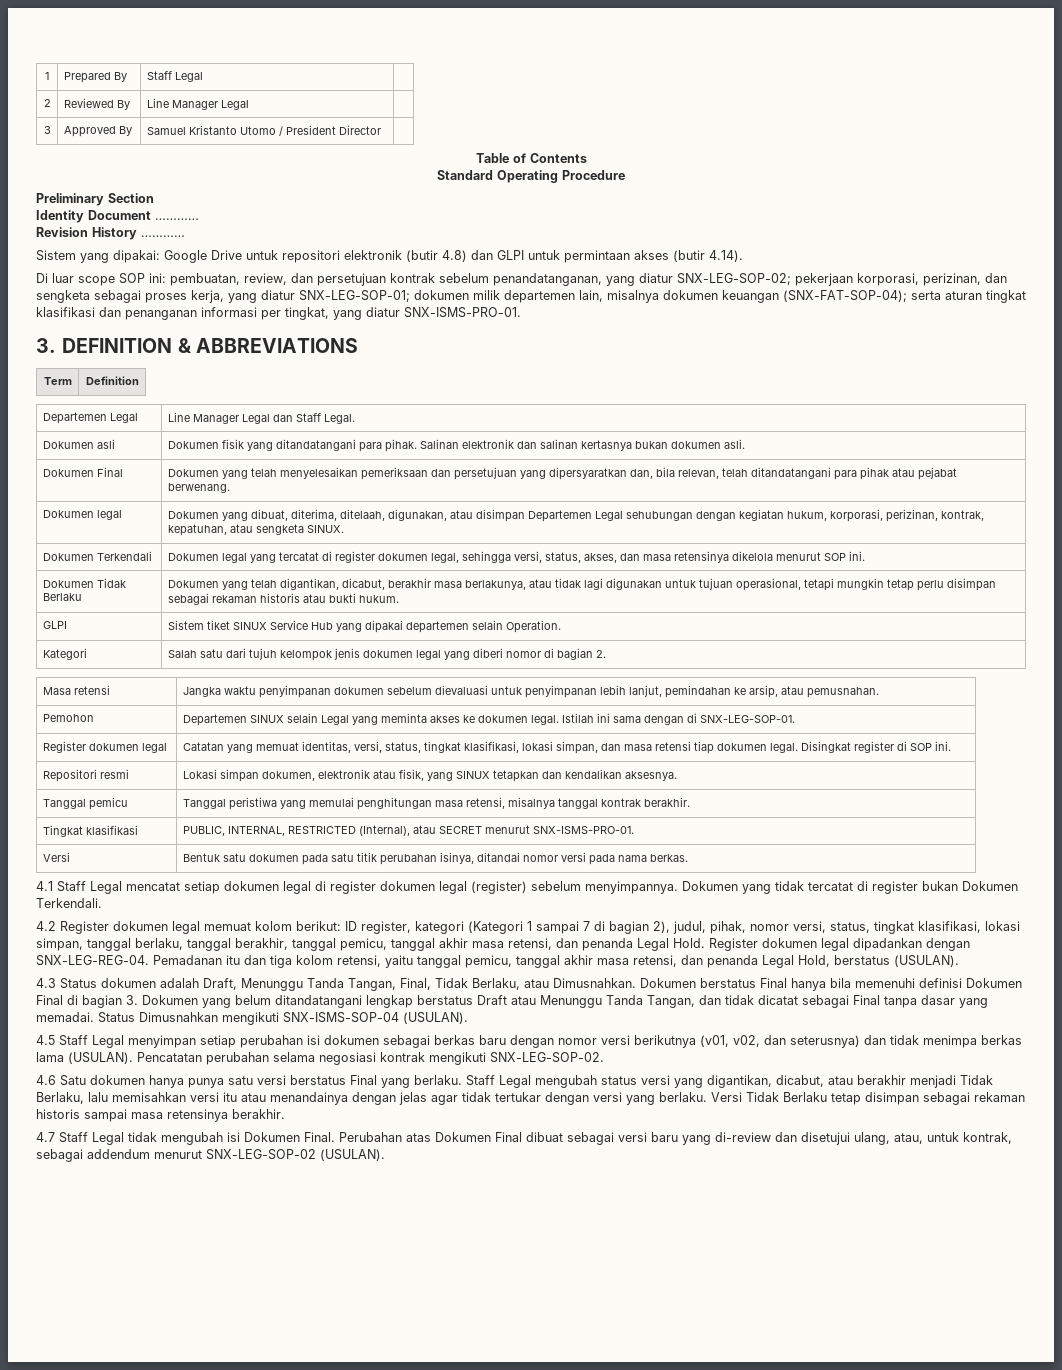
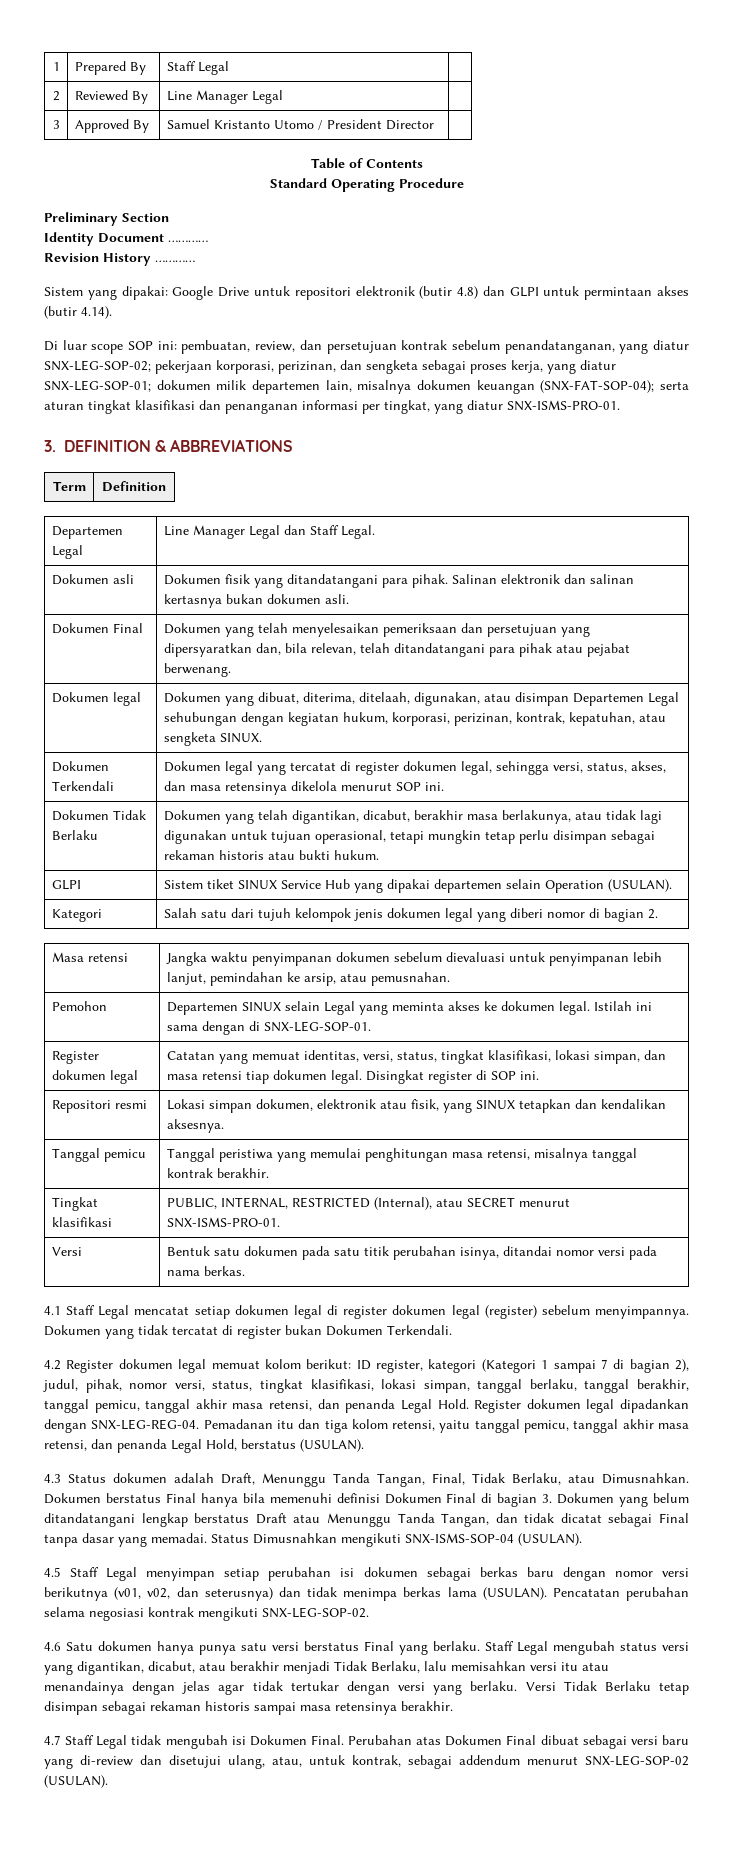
[505,620,561,633] Operation. -> [544,879,672,893] Operation (USULAN).

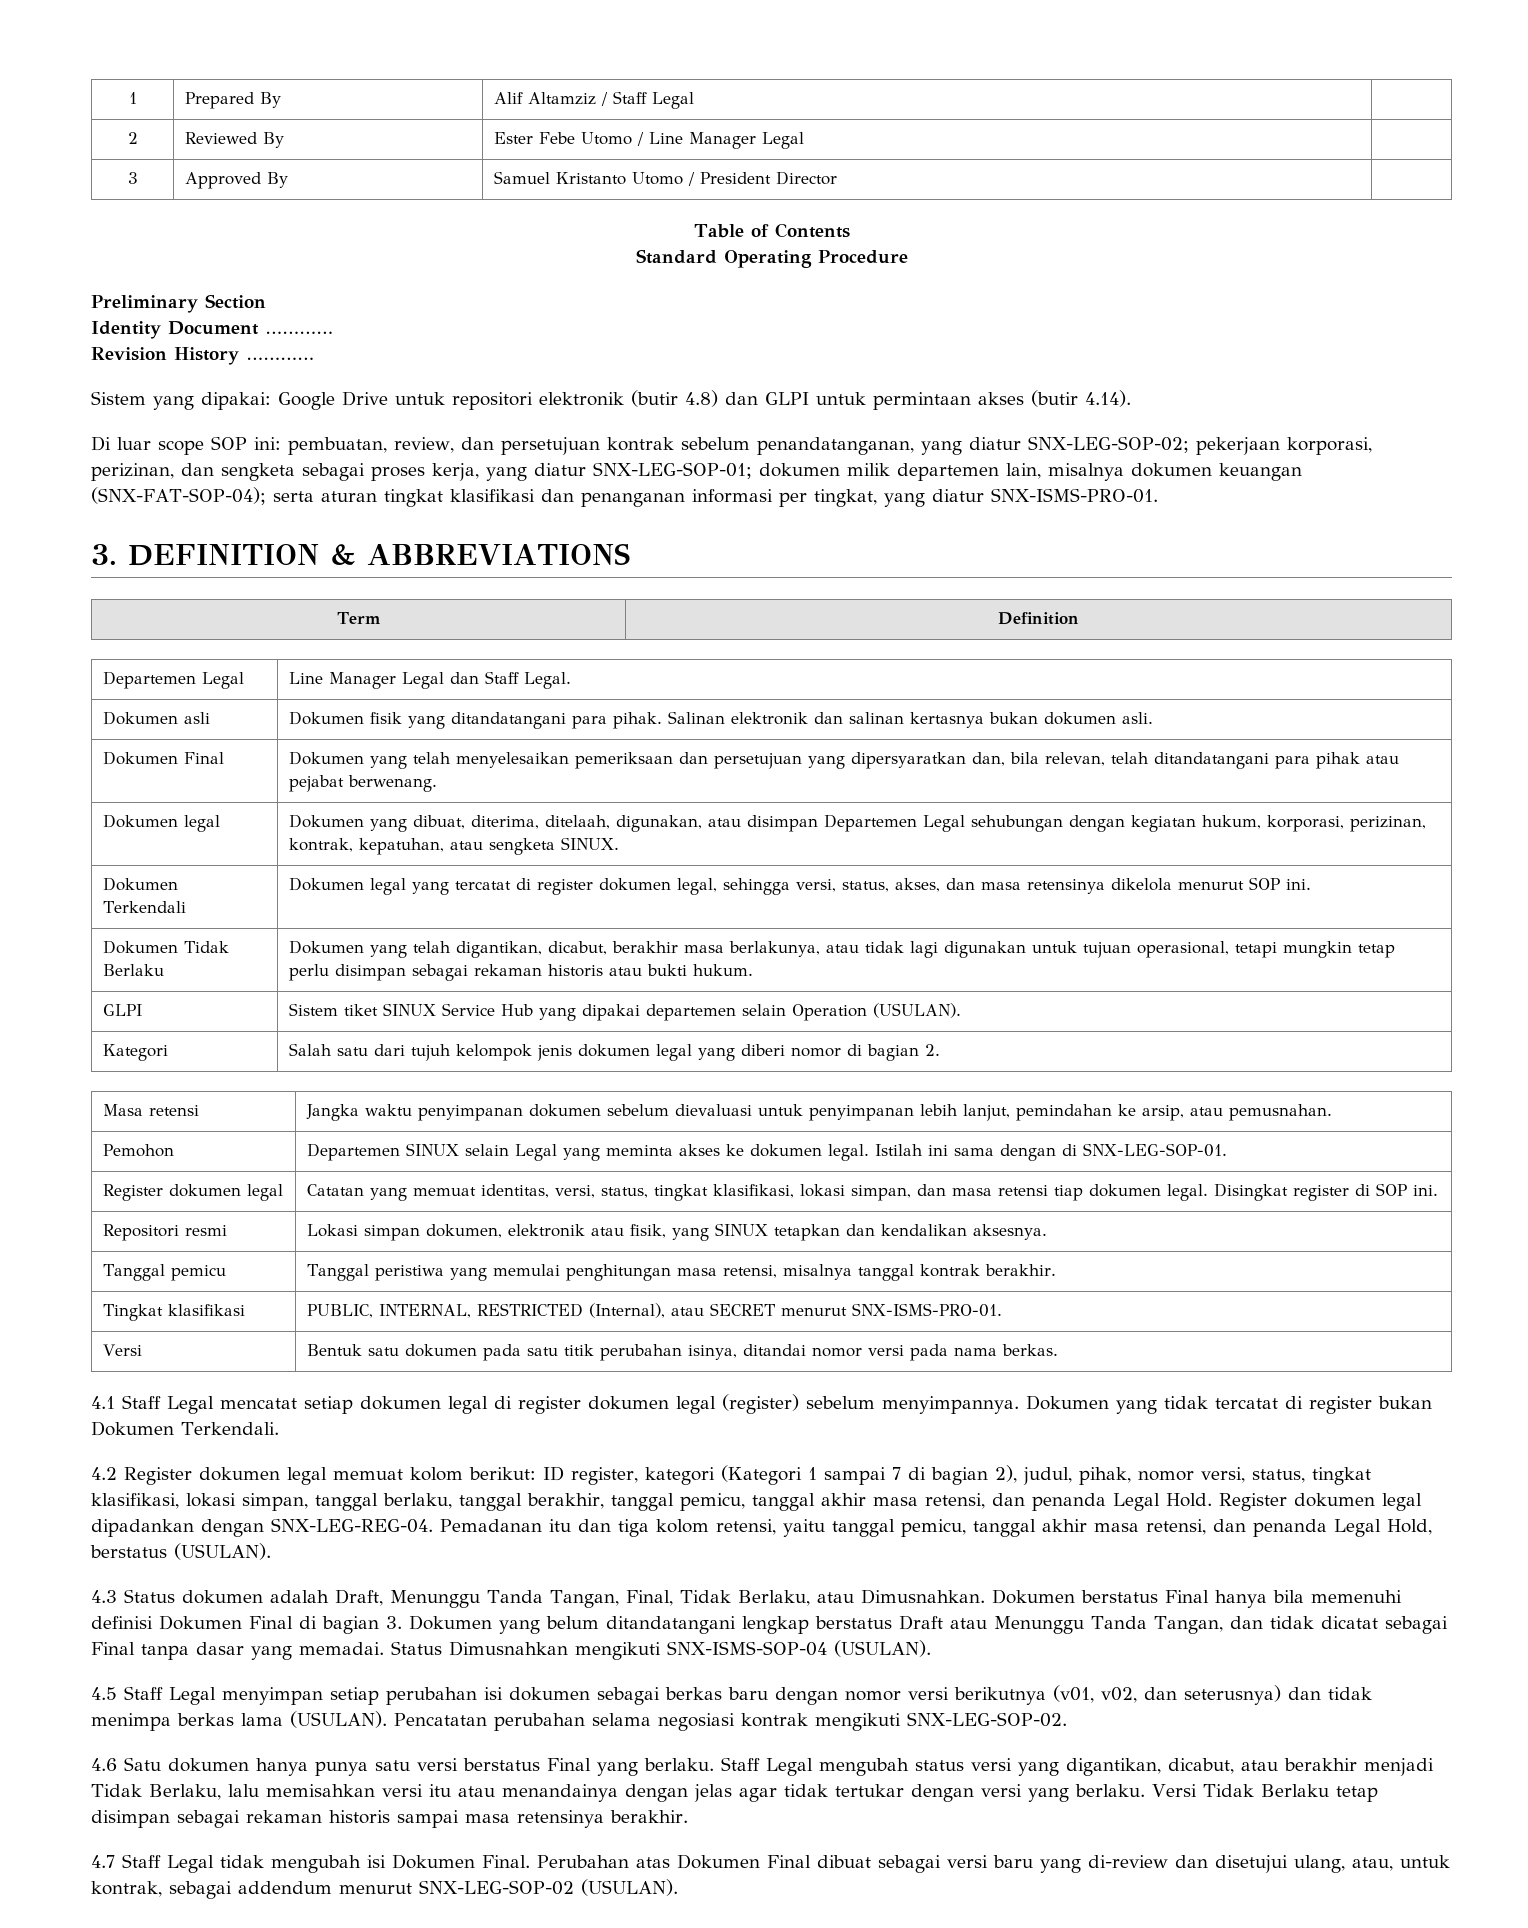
(146, 68) none -> [493,92,608,106] Alif Altamziz /
(148, 97) none -> [493,132,644,146] Ester Febe Utomo /

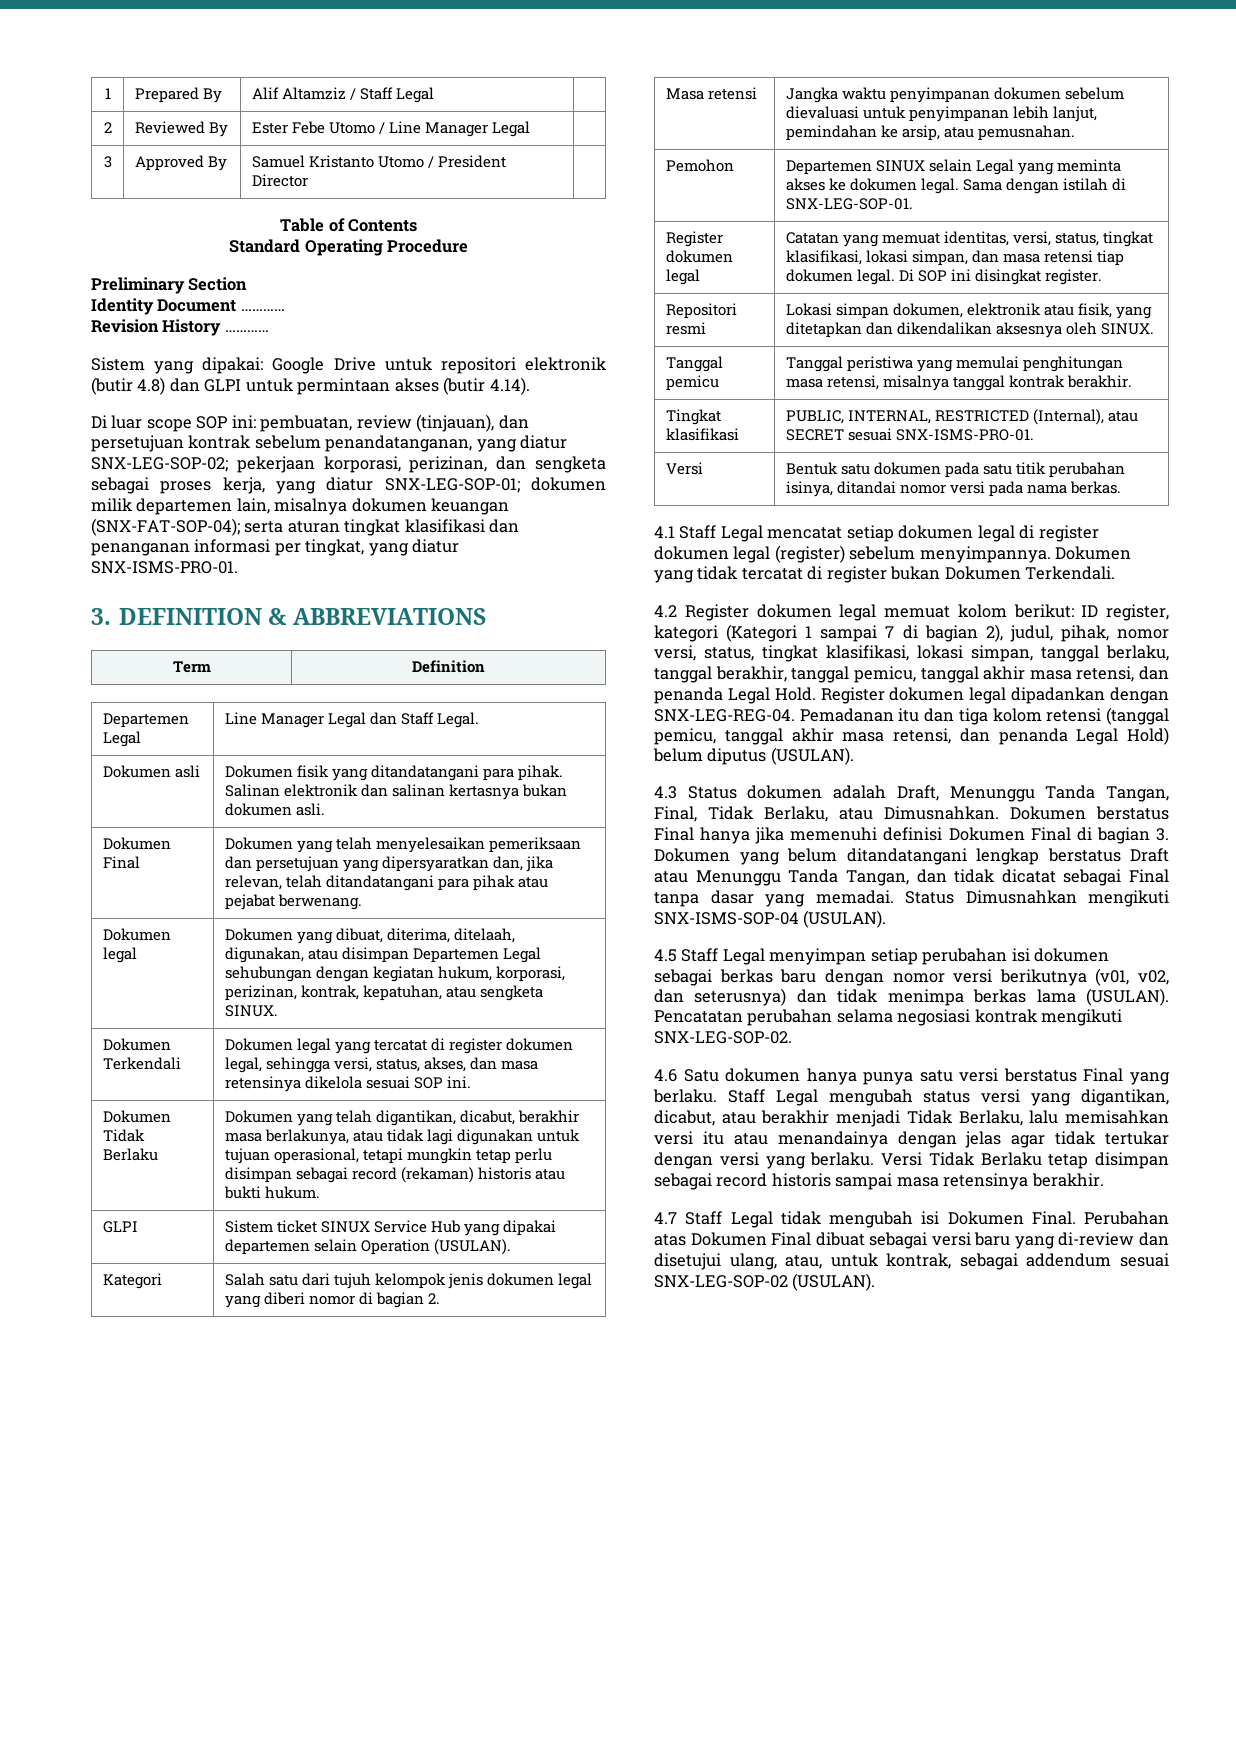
[394,437,454,453] review, -> [356,414,495,432] review (tinjauan),
[1009,752,1039,764] bila -> [525,856,553,872] jika
[1177,881,1244,890] menurut -> [365,1076,410,1089] sesuai
[473,964,542,976] rekaman -> [351,1167,474,1183] record (rekaman)
[343,1004,378,1016] tiket -> [276,1220,317,1233] ticket
[874,1144,1056,1161] Istilah ini sama dengan -> [962,178,1108,194] Sama dengan istilah
[1213,1183,1438,1201] Disingkat register di SOP ini. -> [898,269,1102,285] Di SOP ini disingkat register.
[714,1223,1047,1241] SINUX tetapkan dan kendalikan aksesnya. -> [785,322,1154,338] ditetapkan dan dikendalikan aksesnya oleh SINUX.
[780,1307,847,1316] menurut -> [847,428,892,441] sesuai
[716,1519,1432,1537] [90,1545,167,1558] retensi, yaitu tanggal pemicu, tanggal akhir masa retensi, dan penanda Legal Hold, berstatus -> [1046,707,1169,725] [654,727,1169,745] [653,748,767,765] retensi (tanggal pemicu, tanggal akhir masa retensi, dan penanda Legal Hold) belum diputus
[1272,1590,1304,1603] bila -> [755,827,785,844] jika
[246,1810,322,1823] rekaman -> [716,1173,768,1187] record
[339,1883,412,1894] menurut -> [1120,1253,1169,1267] sesuai

